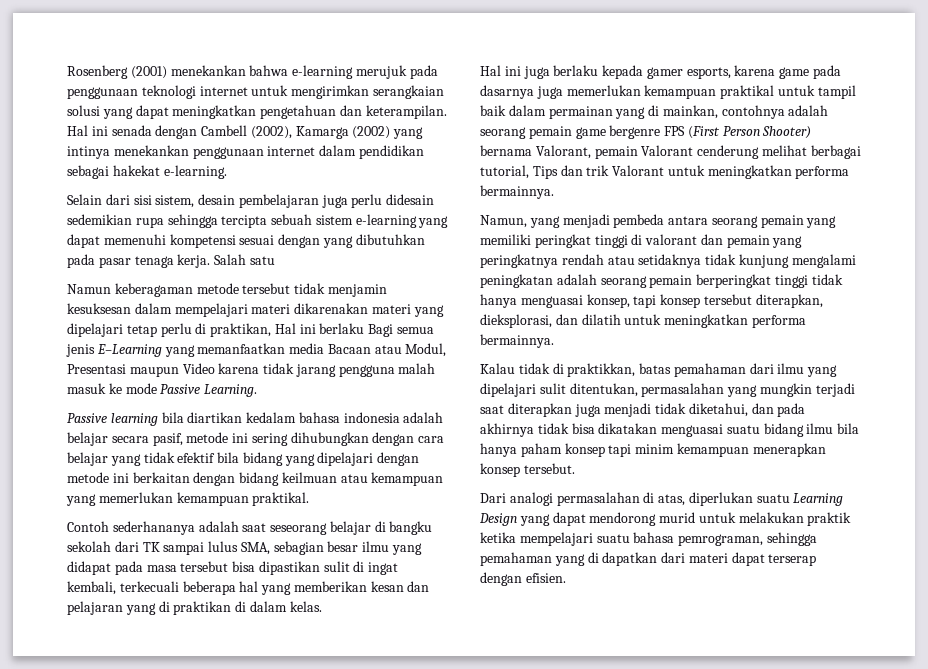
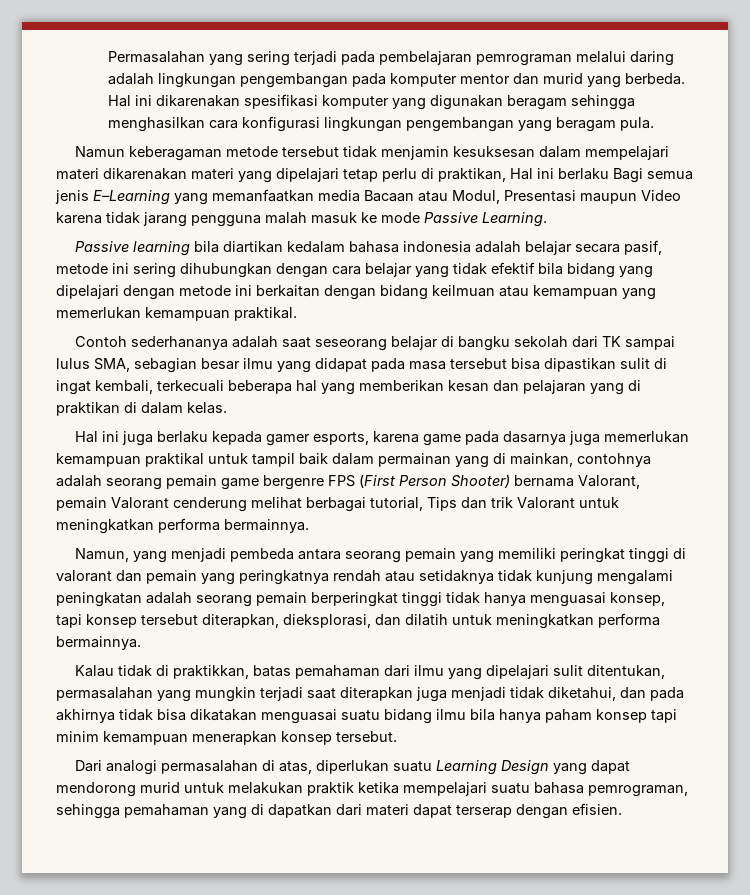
[67,65,438,79] [67,85,444,99] [67,105,447,119] [67,125,424,139] [67,145,424,159] [67,165,227,179] [67,194,435,208] [67,214,449,228] [67,234,425,248] [67,254,275,268] Rosenberg (2001) menekankan bahwa e-learning merujuk pada penggunaan teknologi internet untuk mengirimkan serangkaian solusi yang dapat meningkatkan pengetahuan dan keterampilan. Hal ini senada dengan Cambell (2002), Kamarga (2002) yang intinya menekankan penggunaan internet dalam pendidikan sebagai hakekat e-learning. // Selain dari sisi sistem, desain pembelajaran juga perlu didesain sedemikian rupa sehingga tercipta sebuah sistem e-learning yang dapat memenuhi kompetensi sesuai dengan yang dibutuhkan pada pasar tenaga kerja. Salah satu -> [108,51,675,66] [108,73,686,88] [108,94,636,110] [108,116,655,132] Permasalahan yang sering terjadi pada pembelajaran pemrograman melalui daring adalah lingkungan pengembangan pada komputer mentor dan murid yang berbeda. Hal ini dikarenakan spesifikasi komputer yang digunakan beragam sehingga menghasilkan cara konfigurasi lingkungan pengembangan yang beragam pula.

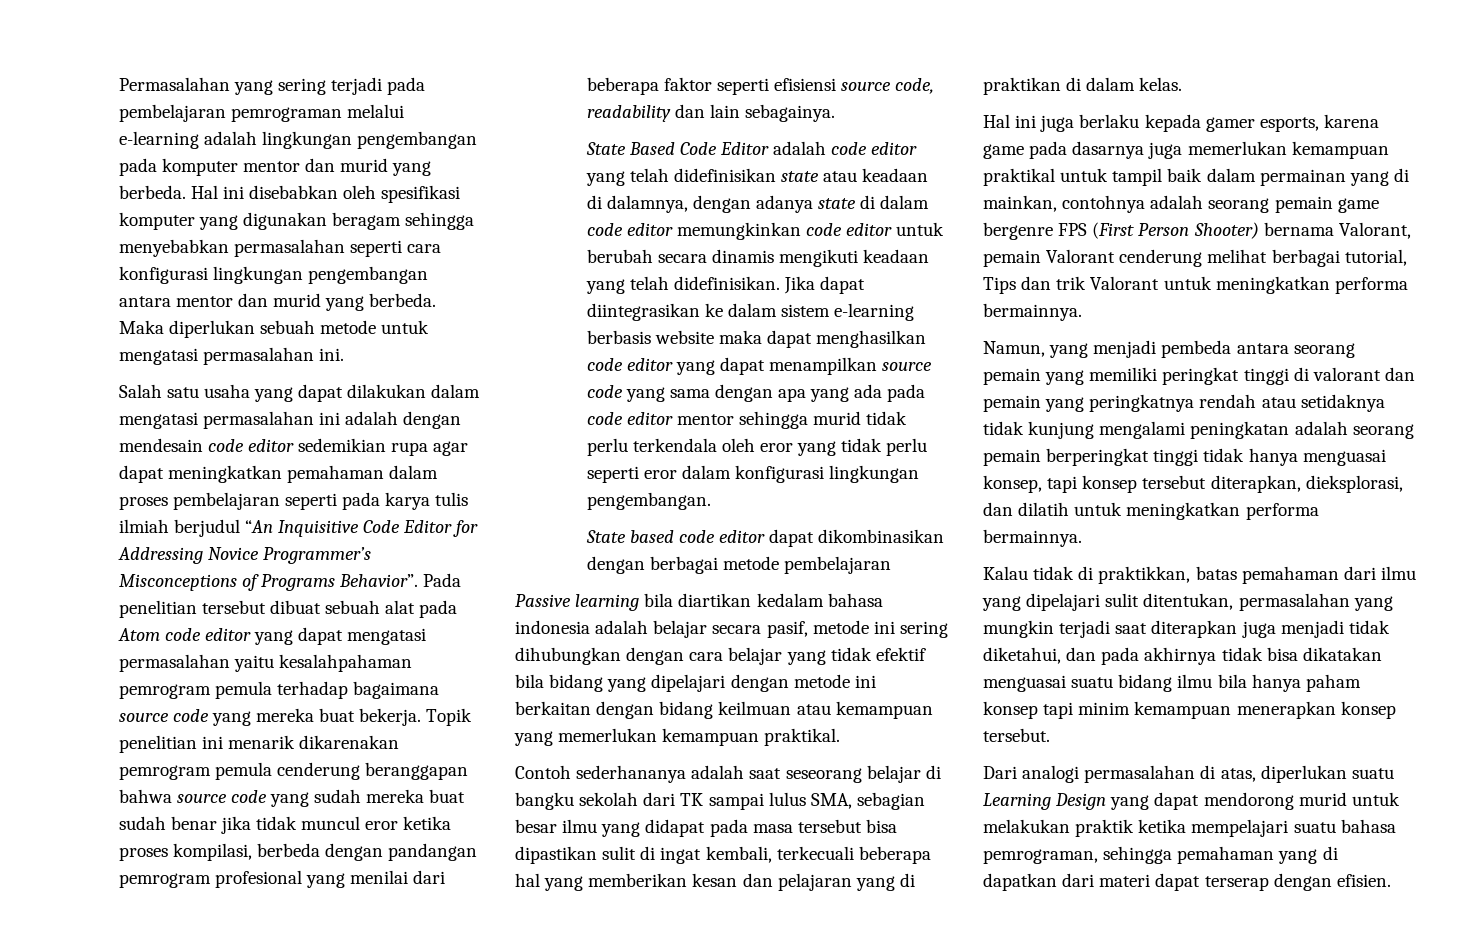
[630,51,675,66] daring -> [118,131,199,149] e-learning
[156,95,241,107] dikarenakan -> [248,185,377,199] disebabkan oleh
[108,117,206,132] menghasilkan -> [118,239,402,257] menyebabkan permasalahan seperti
[518,117,655,132] [75,146,670,161] [56,168,693,183] [55,189,681,205] [56,212,547,227] yang beragam pula. // Namun keberagaman metode tersebut tidak menjamin kesuksesan dalam mempelajari materi dikarenakan materi yang dipelajari tetap perlu di praktikan, Hal ini berlaku Bagi semua jenis E–Learning yang memanfaatkan media Bacaan atau Modul, Presentasi maupun Video karena tidak jarang pengguna malah masuk ke mode Passive Learning. -> [118,293,437,311] [118,320,430,338] [118,347,344,365] [118,384,481,402] [118,411,462,429] [118,438,469,456] [118,465,438,483] [118,492,469,510] [118,519,479,537] [117,547,371,564] [118,573,462,591] [118,600,458,618] [117,627,427,645] [118,654,412,672] [118,681,439,699] [118,708,473,726] [118,735,399,753] [118,762,468,780] [118,789,466,807] [118,816,452,834] [118,843,478,861] [118,870,446,888] [586,77,935,95] [586,104,835,122] [585,141,918,155] [585,168,929,186] [586,195,930,213] [586,222,945,240] [586,249,930,267] [585,276,866,294] [586,303,915,321] [586,330,927,348] [586,357,933,375] [586,384,926,402] [586,411,908,429] [586,438,928,456] [586,465,920,483] [586,492,711,510] [585,529,945,547] [586,556,891,574] antara mentor dan murid yang berbeda. Maka diperlukan sebuah metode untuk mengatasi permasalahan ini. // Salah satu usaha yang dapat dilakukan dalam mengatasi permasalahan ini adalah dengan mendesain code editor sedemikian rupa agar dapat meningkatkan pemahaman dalam proses pembelajaran seperti pada karya tulis ilmiah berjudul “An Inquisitive Code Editor for Addressing Novice Programmer’s Misconceptions of Programs Behavior”. Pada penelitian tersebut dibuat sebuah alat pada Atom code editor yang dapat mengatasi permasalahan yaitu kesalahpahaman pemrogram pemula terhadap bagaimana source code yang mereka buat bekerja. Topik penelitian ini menarik dikarenakan pemrogram pemula cenderung beranggapan bahwa source code yang sudah mereka buat sudah benar jika tidak muncul eror ketika proses kompilasi, berbeda dengan pandangan pemrogram profesional yang menilai dari beberapa faktor seperti efisiensi source code, readability dan lain sebagainya. // State Based Code Editor adalah code editor yang telah didefinisikan state atau keadaan di dalamnya, dengan adanya state di dalam code editor memungkinkan code editor untuk berubah secara dinamis mengikuti keadaan yang telah didefinisikan. Jika dapat diintegrasikan ke dalam sistem e-learning berbasis website maka dapat menghasilkan code editor yang dapat menampilkan source code yang sama dengan apa yang ada pada code editor mentor sehingga murid tidak perlu terkendala oleh eror yang tidak perlu seperti eror dalam konfigurasi lingkungan pengembangan. // State based code editor dapat dikombinasikan dengan berbagai metode pembelajaran

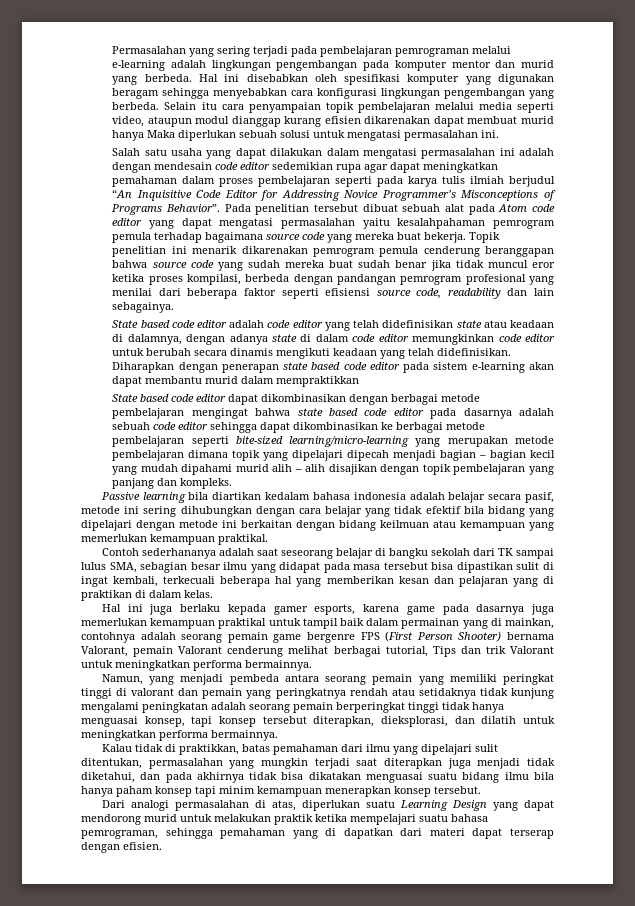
[233,239,402,257] permasalahan seperti -> (288, 93) none
[118,293,437,311] antara mentor dan murid yang berbeda. -> [529,90,554,99] [112,102,554,113] [112,116,555,127] [112,130,145,141] yang berbeda. Selain itu cara penyampaian topik pembelajaran melalui media seperti video, ataupun modul dianggap kurang efisien dikarenakan dapat membuat murid hanya
[319,320,376,334] metode -> [280,130,311,138] solusi
[628,142,769,155] Based Code Editor -> [140,320,228,328] based code editor
[783,276,866,294] [586,303,915,321] [586,330,927,348] [586,357,933,375] [586,384,926,402] [586,411,908,429] [586,438,928,456] [586,465,920,483] [586,492,711,510] Jika dapat diintegrasikan ke dalam sistem e-learning berbasis website maka dapat menghasilkan code editor yang dapat menampilkan source code yang sama dengan apa yang ada pada code editor mentor sehingga murid tidak perlu terkendala oleh eror yang tidak perlu seperti eror dalam konfigurasi lingkungan pengembangan. -> [112,362,554,373] [112,376,360,387] Diharapkan dengan penerapan state based code editor pada sistem e-learning akan dapat membantu murid dalam mempraktikkan
(891, 565) none -> [191,408,554,419] [112,422,486,433] [112,436,554,447] [112,450,555,461] [112,464,554,475] [112,478,233,489] mengingat bahwa state based code editor pada dasarnya adalah sebuah code editor sehingga dapat dikombinasikan ke berbagai metode pembelajaran seperti bite-sized learning/micro-learning yang merupakan metode pembelajaran dimana topik yang dipelajari dipecah menjadi bagian – bagian kecil yang mudah dipahami murid alih – alih disajikan dengan topik pembelajaran yang panjang dan kompleks.

